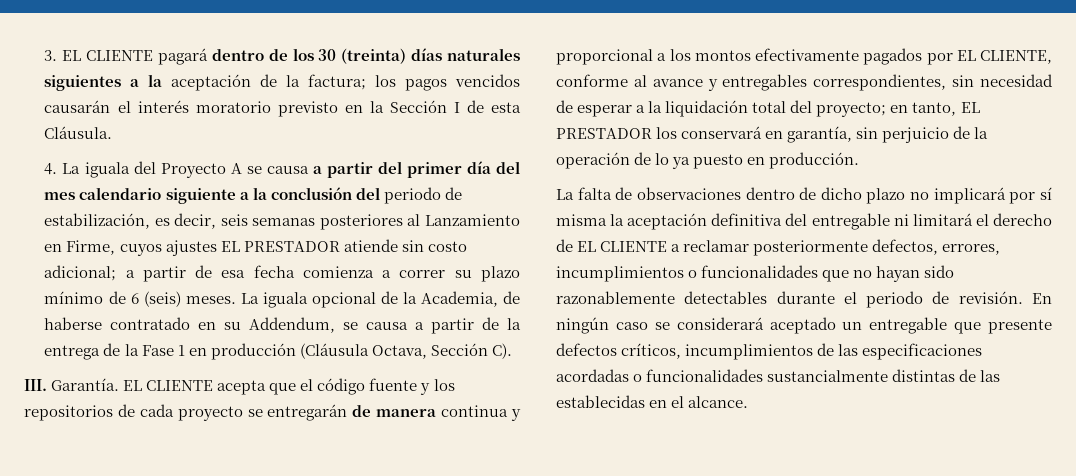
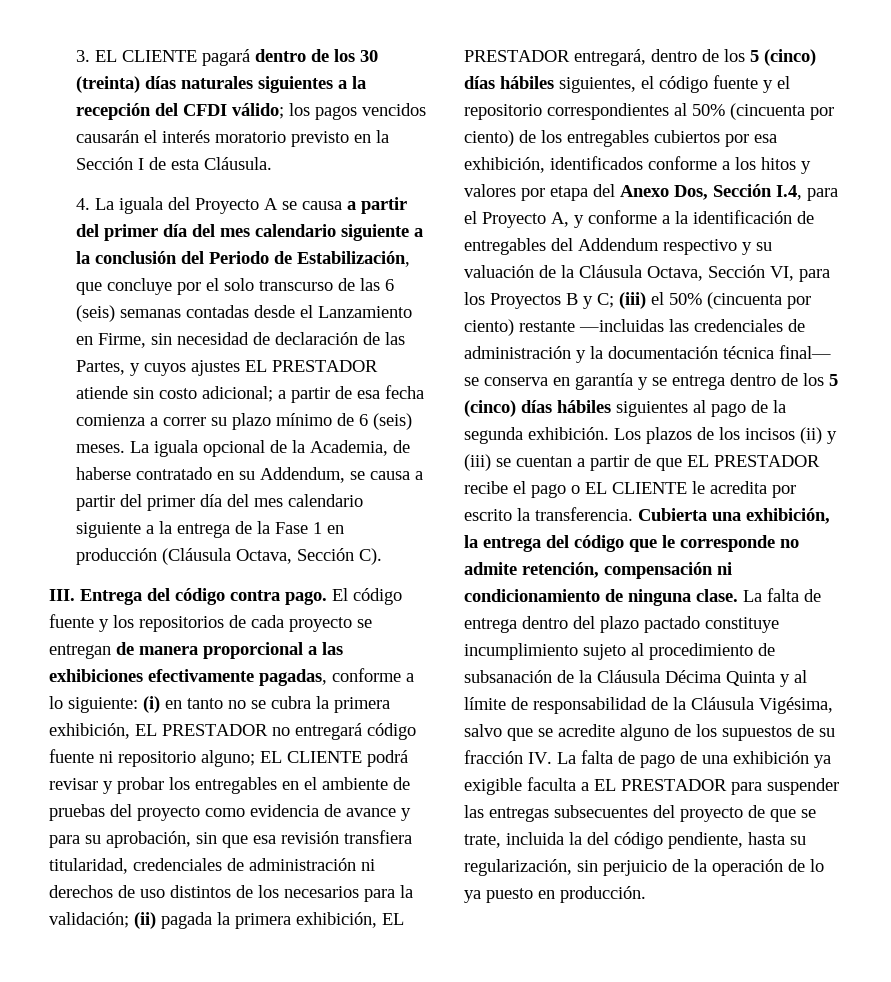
[171,74,367,91] aceptación de la factura; -> [75,103,284,120] recepción del CFDI válido;
[383,187,462,204] [44,213,521,230] [44,240,116,255] periodo de estabilización, es decir, seis semanas posteriores al Lanzamiento en Firme, -> [208,251,410,267] [75,278,394,295] [75,305,412,322] [75,332,405,348] [75,360,140,376] Periodo de Estabilización, que concluye por el solo transcurso de las 6 (seis) semanas contadas desde el Lanzamiento en Firme, sin necesidad de declaración de las Partes, y
[482,317,500,330] de -> [119,494,363,511] [75,522,154,538] del primer día del mes calendario siguiente a
[51,378,314,395] Garantía. EL CLIENTE acepta que el -> [80,588,348,605] Entrega del código contra pago. El
[267,404,348,421] entregarán -> [49,644,111,659] entregan
[441,405,522,421] [556,48,1052,65] [556,74,1053,91] [556,100,980,117] [556,126,853,143] continua y proporcional a los montos efectivamente pagados por EL CLIENTE, conforme al avance y entregables correspondientes, sin necesidad de esperar a la liquidación total del proyecto; en tanto, EL PRESTADOR los conservará en garantía, -> [203,642,343,659] [49,668,414,686] [49,696,390,713] [49,723,416,740] [49,749,408,767] [49,777,410,794] [49,804,411,821] [49,830,412,848] [49,858,375,874] [49,885,413,902] [49,912,404,929] [464,49,816,66] [464,75,790,93] [464,103,834,120] [464,130,777,147] [464,156,811,174] [464,184,838,201] [464,210,814,228] [464,238,772,255] [464,265,830,282] [464,292,811,309] [464,319,805,336] [464,345,831,363] [464,373,838,390] [464,400,786,417] [464,427,837,444] [464,454,820,471] [464,481,796,498] [464,507,830,524] [464,535,799,552] [464,562,732,579] [464,588,821,606] [464,616,779,633] [464,643,775,660] [464,670,807,687] [464,697,833,714] [464,724,835,741] [464,750,831,768] [464,777,839,795] [464,805,816,822] [464,832,806,849] [464,859,572,876] proporcional a las exhibiciones efectivamente pagadas, conforme a lo siguiente: (i) en tanto no se cubra la primera exhibición, EL PRESTADOR no entregará código fuente ni repositorio alguno; EL CLIENTE podrá revisar y probar los entregables en el ambiente de pruebas del proyecto como evidencia de avance y para su aprobación, sin que esa revisión transfiera titularidad, credenciales de administración ni derechos de uso distintos de los necesarios para la validación; (ii) pagada la primera exhibición, EL PRESTADOR entregará, dentro de los 5 (cinco) días hábiles siguientes, el código fuente y el repositorio correspondientes al 50% (cincuenta por ciento) de los entregables cubiertos por esa exhibición, identificados conforme a los hitos y valores por etapa del Anexo Dos, Sección I.4, para el Proyecto A, y conforme a la identificación de entregables del Addendum respectivo y su valuación de la Cláusula Octava, Sección VI, para los Proyectos B y C; (iii) el 50% (cincuenta por ciento) restante —incluidas las credenciales de administración y la documentación técnica final— se conserva en garantía y se entrega dentro de los 5 (cinco) días hábiles siguientes al pago de la segunda exhibición. Los plazos de los incisos (ii) y (iii) se cuentan a partir de que EL PRESTADOR recibe el pago o EL CLIENTE le acredita por escrito la transferencia. Cubierta una exhibición, la entrega del código que le corresponde no admite retención, compensación ni condicionamiento de ninguna clase. La falta de entrega dentro del plazo pactado constituye incumplimiento sujeto al procedimiento de subsanación de la Cláusula Décima Quinta y al límite de responsabilidad de la Cláusula Vigésima, salvo que se acredite alguno de los supuestos de su fracción IV. La falta de pago de una exhibición ya exigible faculta a EL PRESTADOR para suspender las entregas subsecuentes del proyecto de que se trate, incluida la del código pendiente, hasta su regularización,
[556,187,1052,204] [556,213,1052,230] [556,239,1001,256] [556,265,955,282] [556,291,1052,308] [556,317,1052,334] [556,343,983,360] [556,369,1001,382] [556,395,749,408] // La falta de observaciones dentro de dicho plazo no implicará por sí misma la aceptación definitiva del entregable ni limitará el derecho de EL CLIENTE a reclamar posteriormente defectos, errores, incumplimientos o funcionalidades que no hayan sido razonablemente detectables durante el periodo de revisión. En ningún caso se considerará aceptado un entregable que presente defectos críticos, incumplimientos de las especificaciones acordadas o funcionalidades sustancialmente distintas de las establecidas en el alcance. -> (646, 894) none

